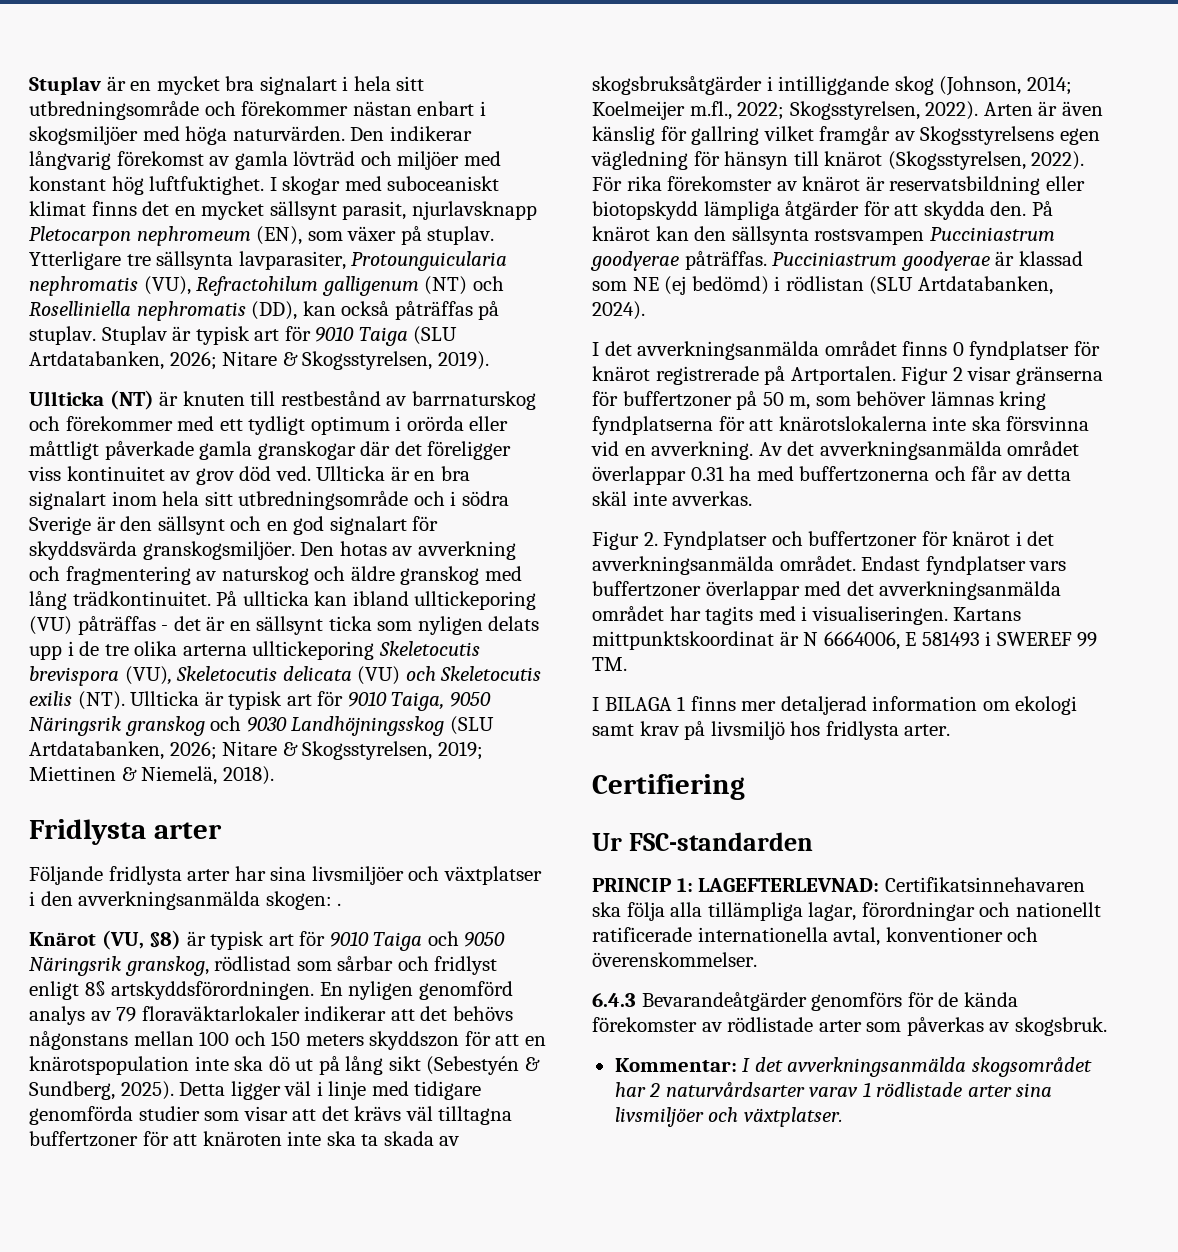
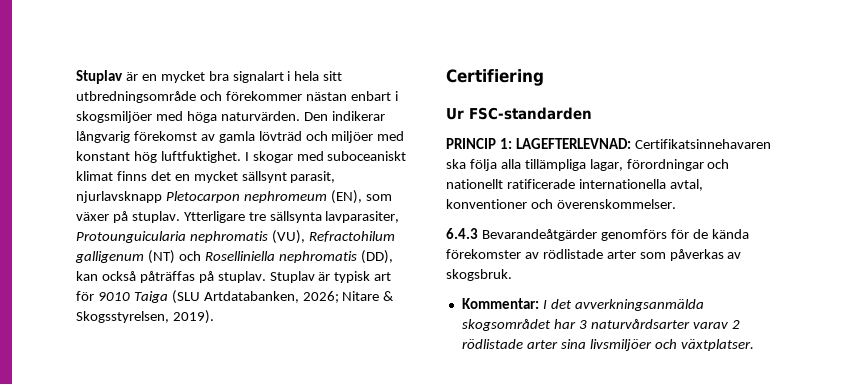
[29,390,536,410] [29,416,509,435] [29,441,512,460] [28,466,470,485] [29,491,509,510] [29,516,439,535] [29,541,516,560] [29,566,522,585] [29,591,537,610] [29,616,540,635] [29,641,480,660] [29,666,542,686] [29,691,491,711] [29,716,494,736] [29,741,483,760] [29,766,274,785] [29,819,222,845] [29,866,542,885] [29,891,342,910] [29,930,506,951] [29,956,498,976] [29,981,513,1000] [29,1006,513,1025] [29,1031,546,1050] [29,1056,540,1075] [29,1081,482,1100] [29,1106,513,1125] [29,1131,460,1147] [592,76,1072,96] [592,101,1103,120] [592,126,1100,145] [591,151,1085,170] [592,176,1085,195] [592,201,1053,220] [592,226,1055,245] [590,251,1083,271] [592,276,1053,295] [592,301,645,320] [592,341,1100,360] [592,366,1103,385] [592,391,1047,410] [592,416,1090,435] [591,441,1080,460] [592,466,1072,485] [592,491,753,506] [592,531,1055,550] [592,556,1067,575] [592,581,1062,600] [592,606,1022,625] [592,631,1098,650] [592,657,627,671] [592,696,1078,715] [592,721,951,740] // Ullticka (NT) är knuten till restbestånd av barrnaturskog och förekommer med ett tydligt optimum i orörda eller måttligt påverkade gamla granskogar där det föreligger viss kontinuitet av grov död ved. Ullticka är en bra signalart inom hela sitt utbredningsområde och i södra Sverige är den sällsynt och en god signalart för skyddsvärda granskogsmiljöer. Den hotas av avverkning och fragmentering av naturskog och äldre granskog med lång trädkontinuitet. På ullticka kan ibland ulltickeporing (VU) påträffas - det är en sällsynt ticka som nyligen delats upp i de tre olika arterna ulltickeporing Skeletocutis brevispora (VU), Skeletocutis delicata (VU) och Skeletocutis exilis (NT). Ullticka är typisk art för 9010 Taiga, 9050 Näringsrik granskog och 9030 Landhöjningsskog (SLU Artdatabanken, 2026; Nitare & Skogsstyrelsen, 2019; Miettinen & Niemelä, 2018). // Fridlysta arter // Följande fridlysta arter har sina livsmiljöer och växtplatser i den avverkningsanmälda skogen: . // Knärot (VU, §8) är typisk art för 9010 Taiga och 9050 Näringsrik granskog, rödlistad som sårbar och fridlyst enligt 8§ artskyddsförordningen. En nyligen genomförd analys av 79 floraväktarlokaler indikerar att det behövs någonstans mellan 100 och 150 meters skyddszon för att en knärotspopulation inte ska dö ut på lång sikt (Sebestyén & Sundberg, 2025). Detta ligger väl i linje med tidigare genomförda studier som visar att det krävs väl tilltagna buffertzoner för att knäroten inte ska ta skada av skogsbruksåtgärder i intilliggande skog (Johnson, 2014; Koelmeijer m.fl., 2022; Skogsstyrelsen, 2022). Arten är även känslig för gallring vilket framgår av Skogsstyrelsens egen vägledning för hänsyn till knärot (Skogsstyrelsen, 2022). För rika förekomster av knärot är reservatsbildning eller biotopskydd lämpliga åtgärder för att skydda den. På knärot kan den sällsynta rostsvampen Pucciniastrum goodyerae påträffas. Pucciniastrum goodyerae är klassad som NE (ej bedömd) i rödlistan (SLU Artdatabanken, 2024). // I det avverkningsanmälda området finns 0 fyndplatser för knärot registrerade på Artportalen. Figur 2 visar gränserna för buffertzoner på 50 m, som behöver lämnas kring fyndplatserna för att knärotslokalerna inte ska försvinna vid en avverkning. Av det avverkningsanmälda området överlappar 0.31 ha med buffertzonerna och får av detta skäl inte avverkas. // Figur 2. Fyndplatser och buffertzoner för knärot i det avverkningsanmälda området. Endast fyndplatser vars buffertzoner överlappar med det avverkningsanmälda området har tagits med i visualiseringen. Kartans mittpunktskoordinat är N 6664006, E 581493 i SWEREF 99 TM. // I BILAGA 1 finns mer detaljerad information om ekologi samt krav på livsmiljö hos fridlysta arter. -> (214, 317) none
[649,1083,661,1097] 2 -> [578,320,587,329] 3
[862,1082,871,1097] 1 -> [731,320,740,329] 2

